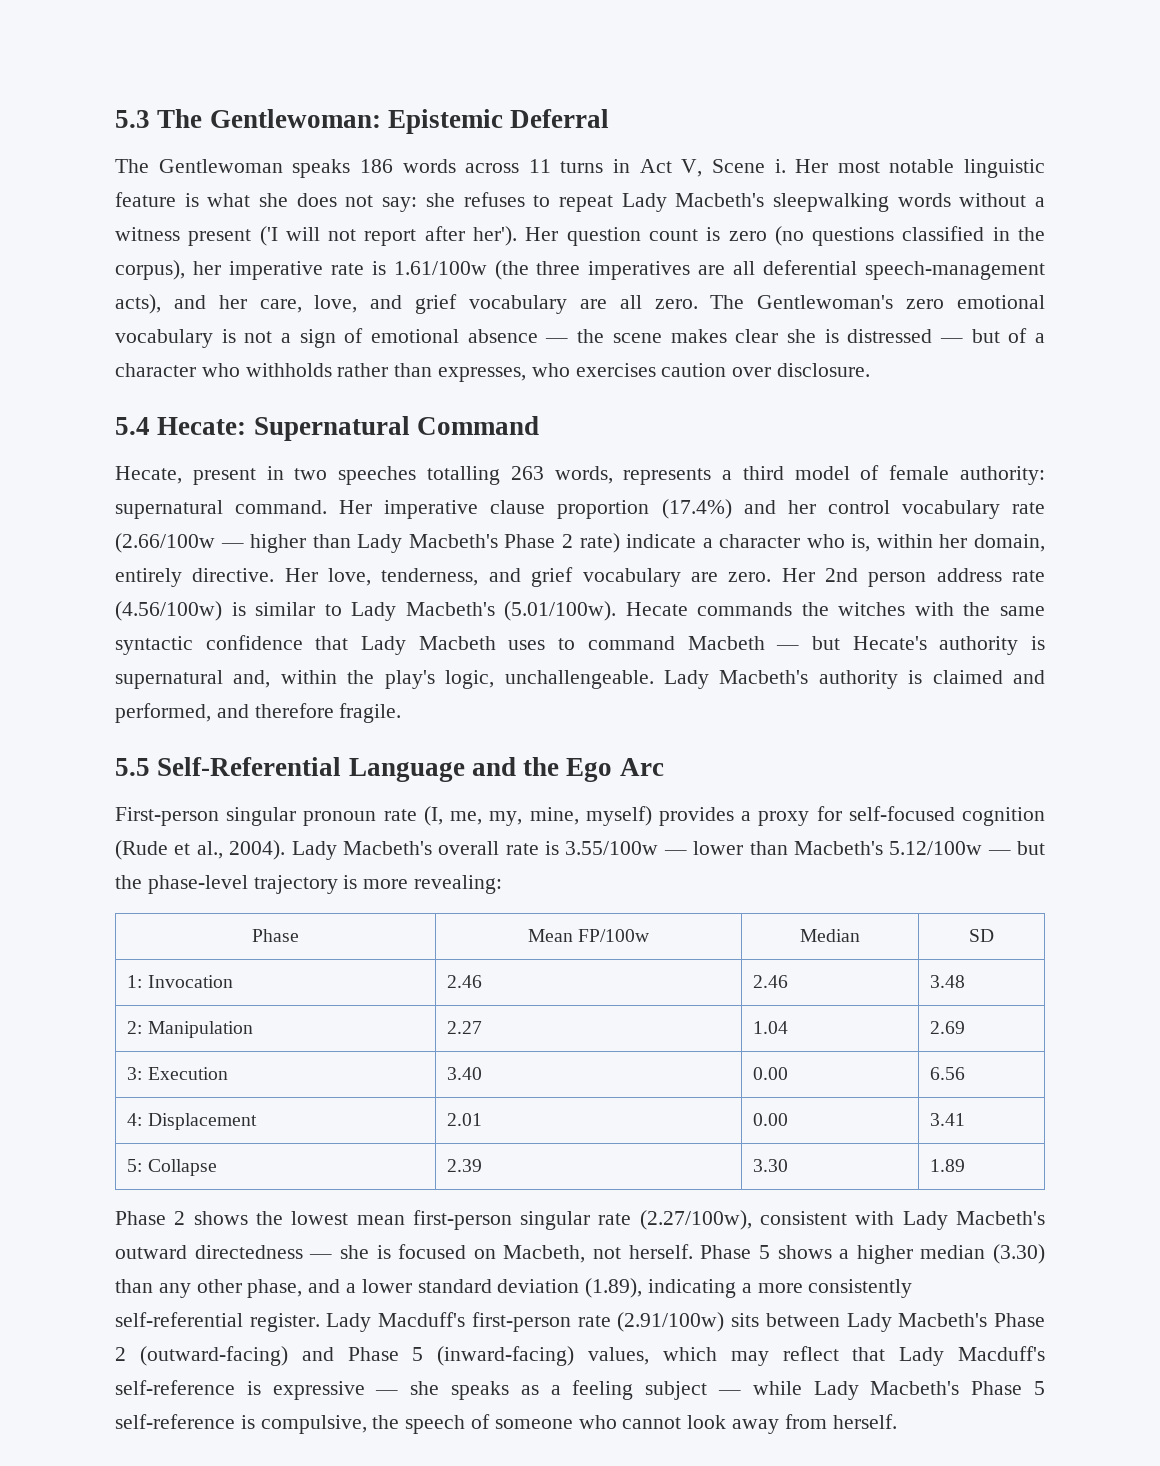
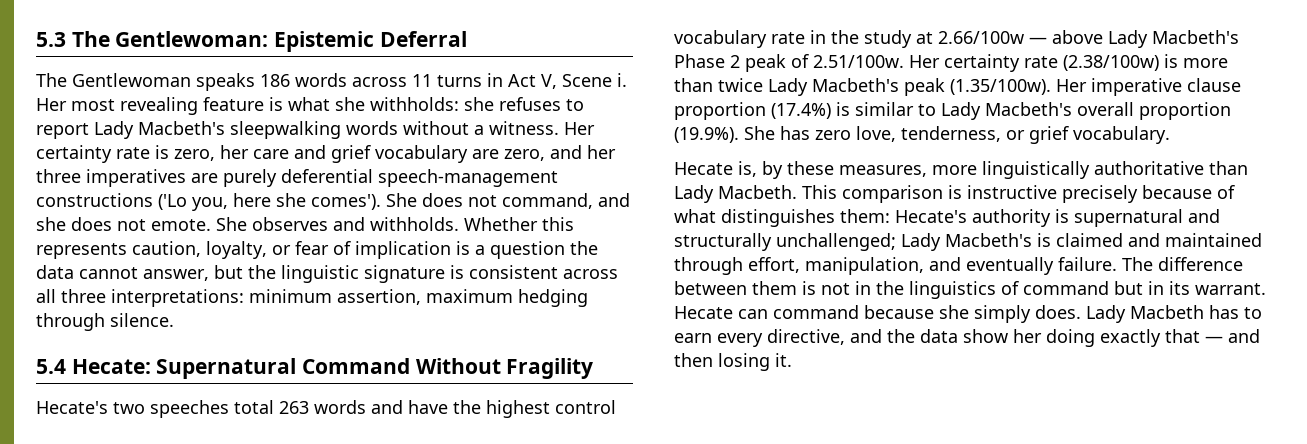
[889,159,1045,178] notable linguistic -> [120,97,198,115] revealing
[296,193,418,212] does not say: -> [370,97,459,111] withholds:
[558,195,613,212] repeat -> [36,123,89,139] report
[115,226,1045,246] [115,260,1045,280] [115,294,1045,314] [115,328,1046,348] [115,363,871,382] [115,416,539,441] [115,465,1046,485] [115,500,328,519] witness present ('I will not report after her'). Her question count is zero (no questions classified in the corpus), her imperative rate is 1.61/100w (the three imperatives are all deferential speech-management acts), and her care, love, and grief vocabulary are all zero. The Gentlewoman's zero emotional vocabulary is not a sign of emotional absence — the scene makes clear she is distressed — but of a character who withholds rather than expresses, who exercises caution over disclosure. // 5.4 Hecate: Supernatural Command // Hecate, present in two speeches totalling 263 words, represents a third model of female authority: supernatural command. -> [489,121,595,135] [36,145,616,163] [36,169,558,187] [36,193,630,211] [36,217,574,231] [36,241,598,259] [36,265,618,283] [36,289,588,307] [36,313,174,331] [36,358,594,379] [36,400,616,418] [674,30,1239,48] [674,54,1228,72] [674,78,1051,96] witness. Her certainty rate is zero, her care and grief vocabulary are zero, and her three imperatives are purely deferential speech-management constructions ('Lo you, here she comes'). She does not command, and she does not emote. She observes and withholds. Whether this represents caution, loyalty, or fear of implication is a question the data cannot answer, but the linguistic signature is consistent across all three interpretations: minimum assertion, maximum hedging through silence. // 5.4 Hecate: Supernatural Command Without Fragility // Hecate's two speeches total 263 words and have the highest control vocabulary rate in the study at 2.66/100w — above Lady Macbeth's Phase 2 peak of 2.51/100w. Her certainty rate (2.38/100w) is more than twice Lady Macbeth's peak (1.35/100w).
[743,500,1045,519] [115,533,1045,553] [115,567,1045,587] [115,601,222,621] and her control vocabulary rate (2.66/100w — higher than Lady Macbeth's Phase 2 rate) indicate a character who is, within her domain, entirely directive. Her love, tenderness, and grief vocabulary are zero. Her 2nd person address rate (4.56/100w) -> (831, 111) none
[504,601,1045,621] [115,635,1046,655] [115,670,898,689] (5.01/100w). Hecate commands the witches with the same syntactic confidence that Lady Macbeth uses to command Macbeth — but Hecate's authority is supernatural and, within the play's logic, unchallengeable. Lady Macbeth's authority -> [1077,102,1231,120] [674,126,1170,144] [674,161,1248,179] [674,185,1235,203] [674,209,1220,227] [674,233,1032,251] overall proportion (19.9%). She has zero love, tenderness, or grief vocabulary. // Hecate is, by these measures, more linguistically authoritative than Lady Macbeth. This comparison is instructive precisely because of what distinguishes them: Hecate's authority is supernatural and structurally unchallenged; Lady Macbeth's
[115,703,402,723] [115,757,664,782] [115,806,1045,826] [115,840,1045,860] [115,875,503,894] [252,929,299,942] [527,929,650,942] [800,929,860,942] [969,929,994,942] [127,975,233,988] [447,975,483,988] [753,975,789,988] [930,975,966,988] [127,1021,253,1038] [447,1021,483,1034] [753,1021,789,1034] [930,1021,966,1034] [127,1067,228,1080] [447,1067,483,1080] [753,1067,789,1080] [930,1067,966,1080] [127,1113,257,1130] [447,1113,483,1126] [753,1113,789,1126] [930,1113,966,1126] [127,1159,217,1176] [447,1159,483,1172] [753,1159,789,1172] [930,1159,966,1172] [115,1210,1045,1230] [115,1244,1045,1264] [115,1278,913,1298] [115,1312,1046,1332] [115,1346,1045,1366] [115,1380,1045,1400] [115,1414,897,1434] performed, and therefore fragile. // 5.5 Self-Referential Language and the Ego Arc // First-person singular pronoun rate (I, me, my, mine, myself) provides a proxy for self-focused cognition (Rude et al., 2004). Lady Macbeth's overall rate is 3.55/100w — lower than Macbeth's 5.12/100w — but the phase-level trajectory is more revealing: // Phase | Mean FP/100w | Median | SD // 1: Invocation | 2.46 | 2.46 | 3.48 // 2: Manipulation | 2.27 | 1.04 | 2.69 // 3: Execution | 3.40 | 0.00 | 6.56 // 4: Displacement | 2.01 | 0.00 | 3.41 // 5: Collapse | 2.39 | 3.30 | 1.89 // Phase 2 shows the lowest mean first-person singular rate (2.27/100w), consistent with Lady Macbeth's outward directedness — she is focused on Macbeth, not herself. Phase 5 shows a higher median (3.30) than any other phase, and a lower standard deviation (1.89), indicating a more consistently self-referential register. Lady Macduff's first-person rate (2.91/100w) sits between Lady Macbeth's Phase 2 (outward-facing) and Phase 5 (inward-facing) values, which may reflect that Lady Macduff's self-reference is expressive — she speaks as a feeling subject — while Lady Macbeth's Phase 5 self-reference is compulsive, the speech of someone who cannot look away from herself. -> [1165,233,1262,247] [674,257,1243,275] [674,281,1266,299] [674,305,1262,323] [674,329,1260,347] [674,353,792,371] maintained through effort, manipulation, and eventually failure. The difference between them is not in the linguistics of command but in its warrant. Hecate can command because she simply does. Lady Macbeth has to earn every directive, and the data show her doing exactly that — and then losing it.

